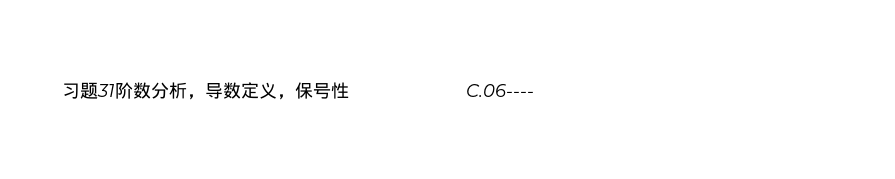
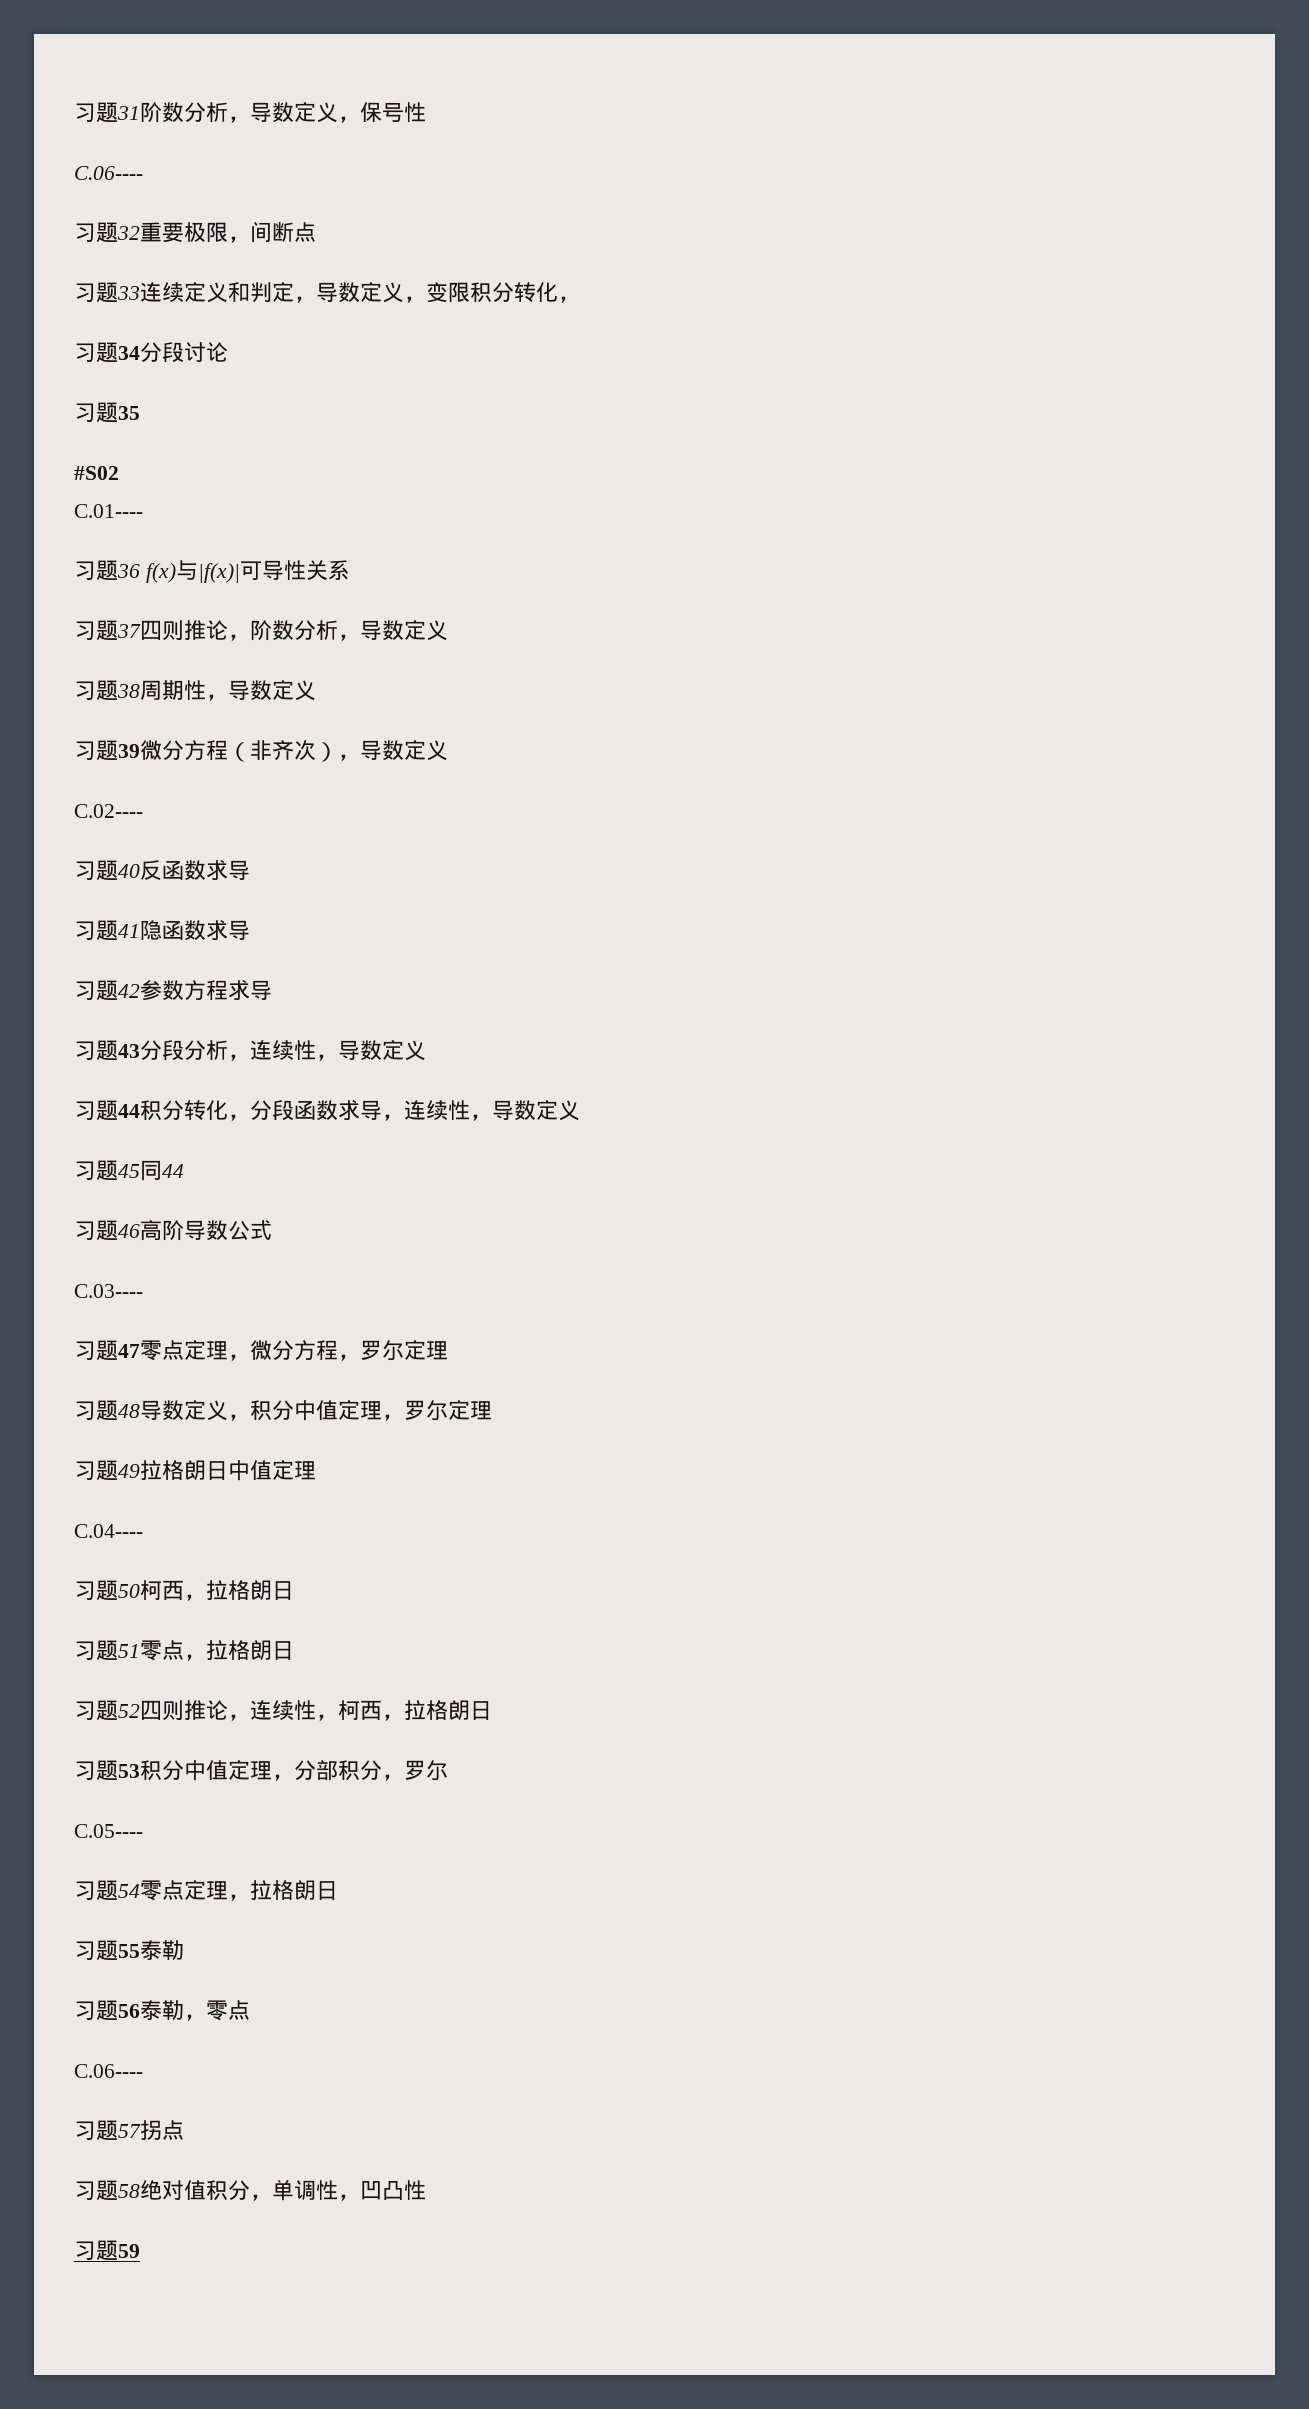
(534, 90) none -> [74,221,316,243] [74,282,580,303] [74,342,228,363] [74,402,140,423] [74,466,119,480] [74,504,143,518] [74,560,350,583] [74,620,448,641] [74,680,316,701] [74,740,448,762] [74,804,143,818] [74,860,250,881] [74,920,250,941] [74,980,272,1001] [74,1040,426,1061] [74,1100,580,1121] [74,1160,184,1181] [74,1220,272,1241] [74,1284,143,1298] [74,1340,448,1361] [74,1400,492,1421] [74,1460,316,1481] [74,1524,143,1538] [74,1580,294,1601] [74,1640,294,1661] [74,1700,492,1721] [74,1760,448,1781] [74,1824,143,1838] [74,1880,338,1901] [74,1940,184,1961] [74,2000,250,2021] [74,2064,143,2078] [74,2120,184,2141] [74,2180,426,2201] [74,2240,140,2261] // 习题32重要极限，间断点 // 习题33连续定义和判定，导数定义，变限积分转化， // 习题34分段讨论 // 习题35 // #S02 // C.01---- // 习题36 f(x)与|f(x)|可导性关系 // 习题37四则推论，阶数分析，导数定义 // 习题38周期性，导数定义 // 习题39微分方程（非齐次），导数定义 // C.02---- // 习题40反函数求导 // 习题41隐函数求导 // 习题42参数方程求导 // 习题43分段分析，连续性，导数定义 // 习题44积分转化，分段函数求导，连续性，导数定义 // 习题45同44 // 习题46高阶导数公式 // C.03---- // 习题47零点定理，微分方程，罗尔定理 // 习题48导数定义，积分中值定理，罗尔定理 // 习题49拉格朗日中值定理 // C.04---- // 习题50柯西，拉格朗日 // 习题51零点，拉格朗日 // 习题52四则推论，连续性，柯西，拉格朗日 // 习题53积分中值定理，分部积分，罗尔 // C.05---- // 习题54零点定理，拉格朗日 // 习题55泰勒 // 习题56泰勒，零点 // C.06---- // 习题57拐点 // 习题58绝对值积分，单调性，凹凸性 // 习题59

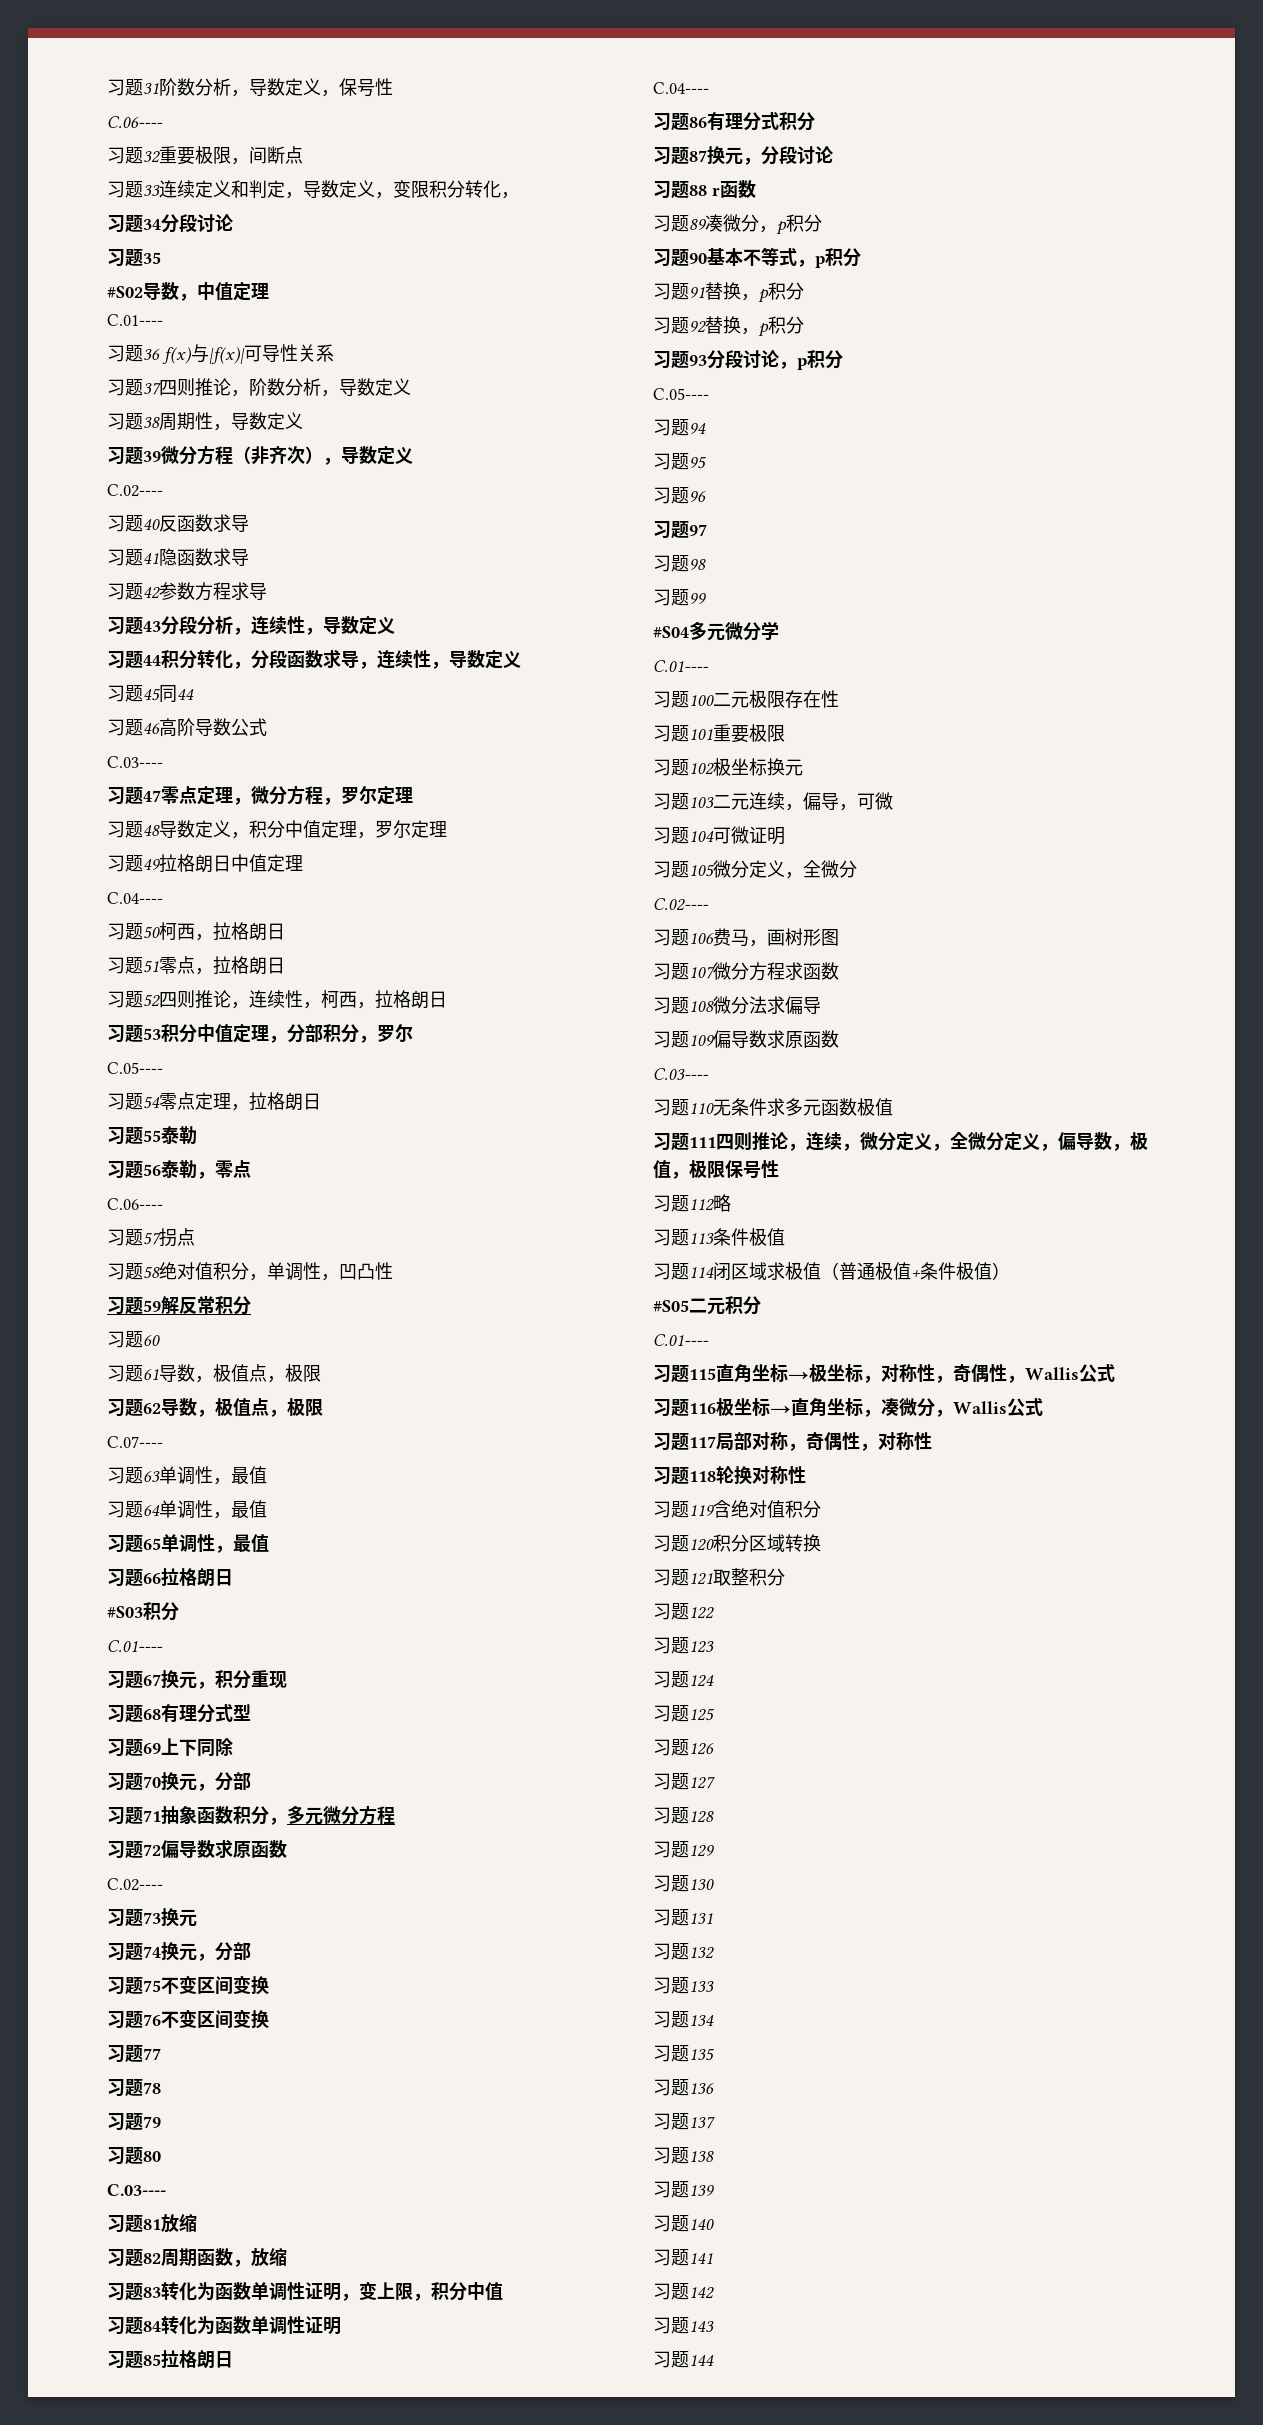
(119, 473) none -> [143,282,269,301] 导数，中值定理
(140, 2251) none -> [161,1296,251,1315] [107,1331,160,1348] [107,1364,321,1383] [107,1398,323,1417] [107,1436,163,1448] [107,1466,267,1485] [107,1500,267,1519] [107,1534,269,1553] [107,1568,233,1587] [107,1602,179,1621] [107,1640,163,1652] [107,1670,287,1689] [107,1704,251,1723] [107,1738,233,1757] [107,1772,251,1791] [107,1805,395,1825] [107,1839,287,1859] [107,1878,163,1891] [107,1908,197,1927] [107,1942,251,1961] [107,1975,269,1995] [107,2009,269,2029] [107,2045,161,2063] [107,2079,161,2097] [107,2113,161,2131] [107,2147,161,2165] [107,2184,166,2196] [107,2213,197,2233] [107,2247,287,2267] [107,2281,503,2301] [107,2316,341,2335] [107,2350,233,2369] [653,82,709,94] [653,112,815,131] [653,146,833,165] [653,180,756,199] [653,214,822,235] [653,247,861,268] [653,282,804,303] [653,316,804,337] [653,350,843,370] [653,388,709,400] [653,419,706,436] [653,453,706,470] [653,487,706,504] [653,521,707,539] [653,555,706,572] [653,589,707,606] [653,621,779,641] [653,660,709,672] [653,690,839,708] [653,724,785,743] [653,758,803,776] [653,792,893,811] [653,826,785,845] [653,860,857,879] [653,898,709,911] [653,928,839,947] [653,962,839,981] [653,996,821,1015] [653,1030,839,1049] [653,1068,709,1080] [653,1098,893,1116] [653,1132,1148,1151] [653,1160,779,1179] [653,1194,731,1212] [653,1228,785,1246] [653,1262,1010,1281] [653,1296,761,1315] [653,1334,709,1346] [653,1364,1115,1383] [653,1398,1043,1417] [653,1432,932,1451] [653,1466,806,1485] [653,1500,821,1518] [653,1534,821,1552] [653,1568,785,1586] [653,1603,715,1620] [653,1637,714,1654] [653,1671,714,1688] [653,1705,714,1722] [653,1739,714,1756] [653,1773,715,1790] [653,1807,714,1824] [653,1841,715,1858] [653,1875,714,1892] [653,1909,713,1926] [653,1943,715,1960] [653,1977,714,1994] [653,2011,714,2028] [653,2045,714,2062] [653,2079,714,2096] [653,2113,715,2130] [653,2147,714,2164] [653,2181,715,2198] [653,2215,714,2232] [653,2249,713,2266] [653,2283,715,2300] [653,2317,714,2334] [653,2351,714,2368] 解反常积分 // 习题60 // 习题61导数，极值点，极限 // 习题62导数，极值点，极限 // C.07---- // 习题63单调性，最值 // 习题64单调性，最值 // 习题65单调性，最值 // 习题66拉格朗日 // #S03积分 // C.01---- // 习题67换元，积分重现 // 习题68有理分式型 // 习题69上下同除 // 习题70换元，分部 // 习题71抽象函数积分，多元微分方程 // 习题72偏导数求原函数 // C.02---- // 习题73换元 // 习题74换元，分部 // 习题75不变区间变换 // 习题76不变区间变换 // 习题77 // 习题78 // 习题79 // 习题80 // C.03---- // 习题81放缩 // 习题82周期函数，放缩 // 习题83转化为函数单调性证明，变上限，积分中值 // 习题84转化为函数单调性证明 // 习题85拉格朗日 // C.04---- // 习题86有理分式积分 // 习题87换元，分段讨论 // 习题88 r函数 // 习题89凑微分，p积分 // 习题90基本不等式，p积分 // 习题91替换，p积分 // 习题92替换，p积分 // 习题93分段讨论，p积分 // C.05---- // 习题94 // 习题95 // 习题96 // 习题97 // 习题98 // 习题99 // #S04多元微分学 // C.01---- // 习题100二元极限存在性 // 习题101重要极限 // 习题102极坐标换元 // 习题103二元连续，偏导，可微 // 习题104可微证明 // 习题105微分定义，全微分 // C.02---- // 习题106费马，画树形图 // 习题107微分方程求函数 // 习题108微分法求偏导 // 习题109偏导数求原函数 // C.03---- // 习题110无条件求多元函数极值 // 习题111四则推论，连续，微分定义，全微分定义，偏导数，极值，极限保号性 // 习题112略 // 习题113条件极值 // 习题114闭区域求极值（普通极值+条件极值） // #S05二元积分 // C.01---- // 习题115直角坐标→极坐标，对称性，奇偶性，Wallis公式 // 习题116极坐标→直角坐标，凑微分，Wallis公式 // 习题117局部对称，奇偶性，对称性 // 习题118轮换对称性 // 习题119含绝对值积分 // 习题120积分区域转换 // 习题121取整积分 // 习题122 // 习题123 // 习题124 // 习题125 // 习题126 // 习题127 // 习题128 // 习题129 // 习题130 // 习题131 // 习题132 // 习题133 // 习题134 // 习题135 // 习题136 // 习题137 // 习题138 // 习题139 // 习题140 // 习题141 // 习题142 // 习题143 // 习题144

